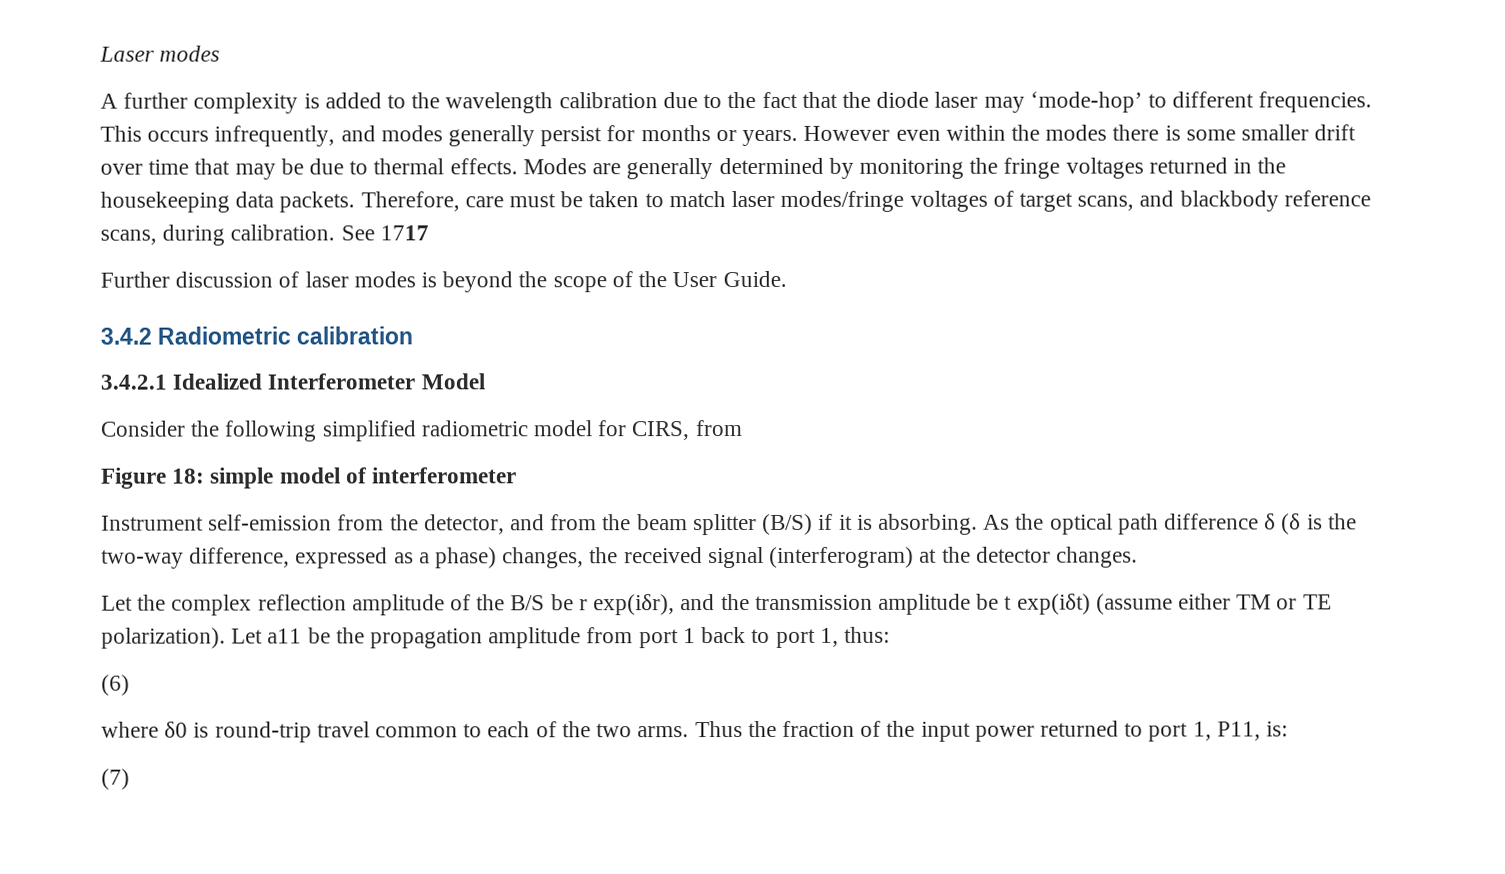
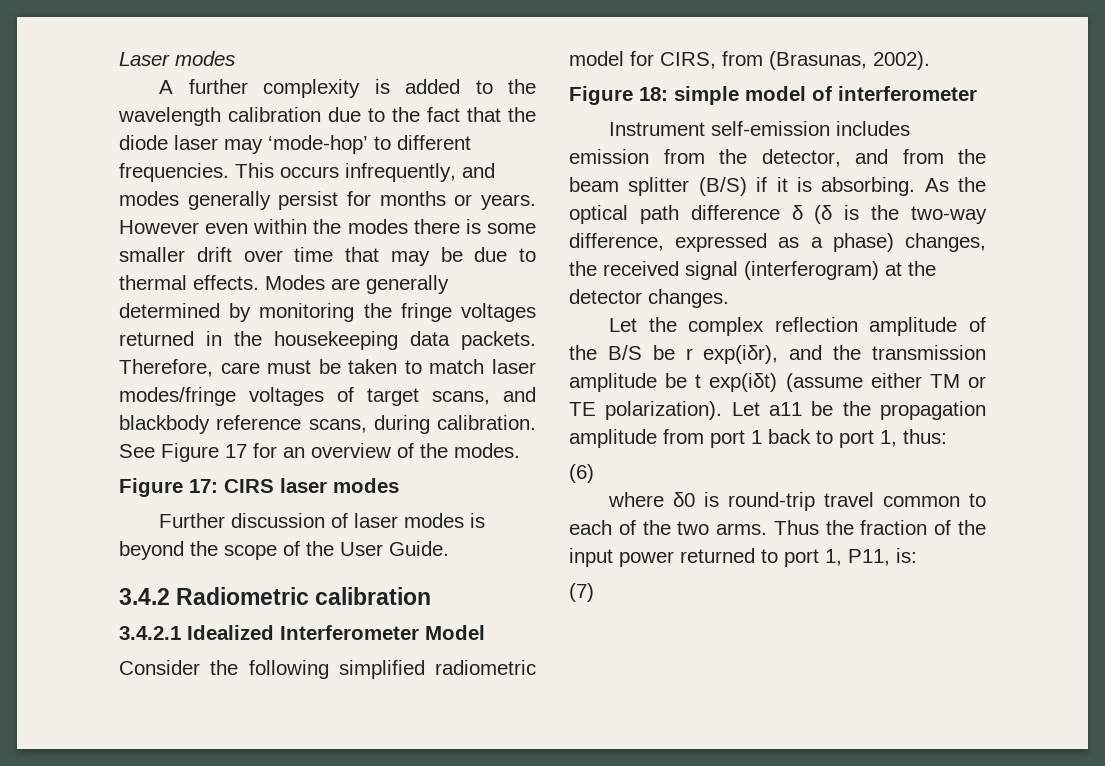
[379,225,429,241] 1717 -> [161,443,520,462] [119,478,399,497] Figure 17 for an overview of the modes. // Figure 17: CIRS laser modes
(742, 428) none -> [769,51,930,70] (Brasunas, 2002).
(333, 522) none -> [836,121,911,136] [569,149,649,164] includes emission

